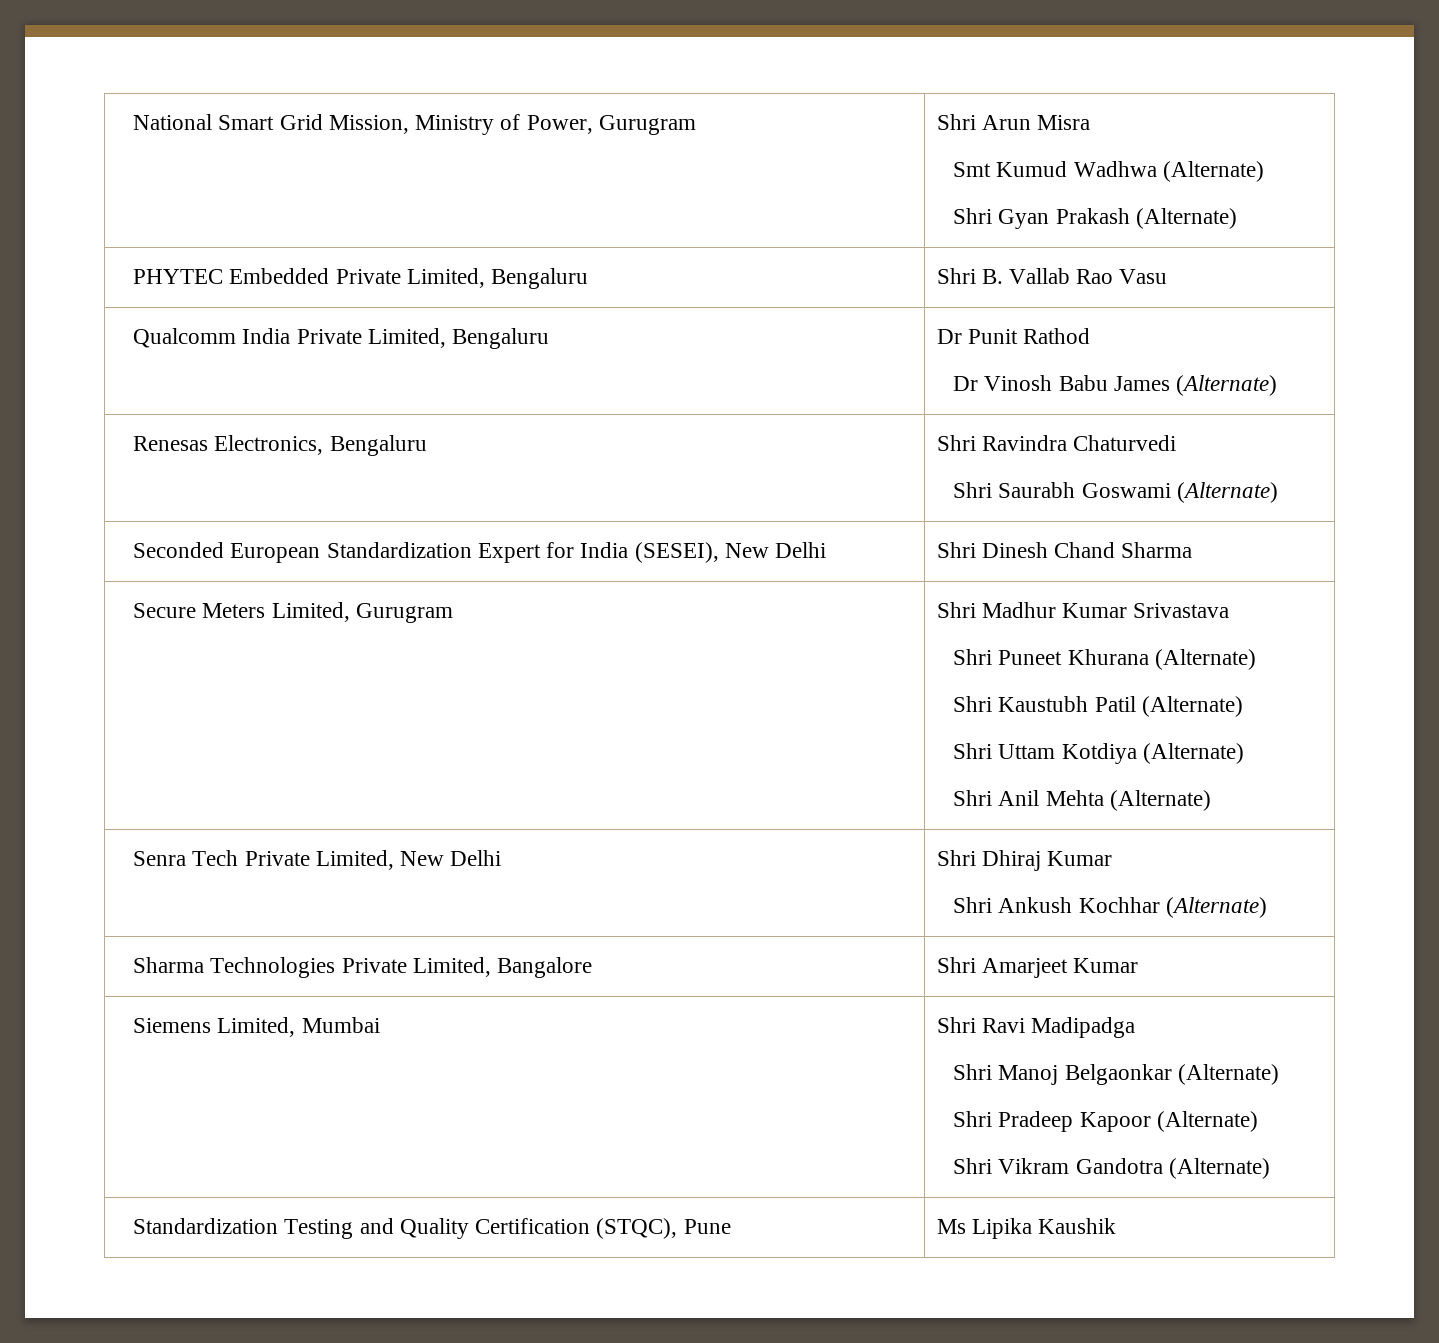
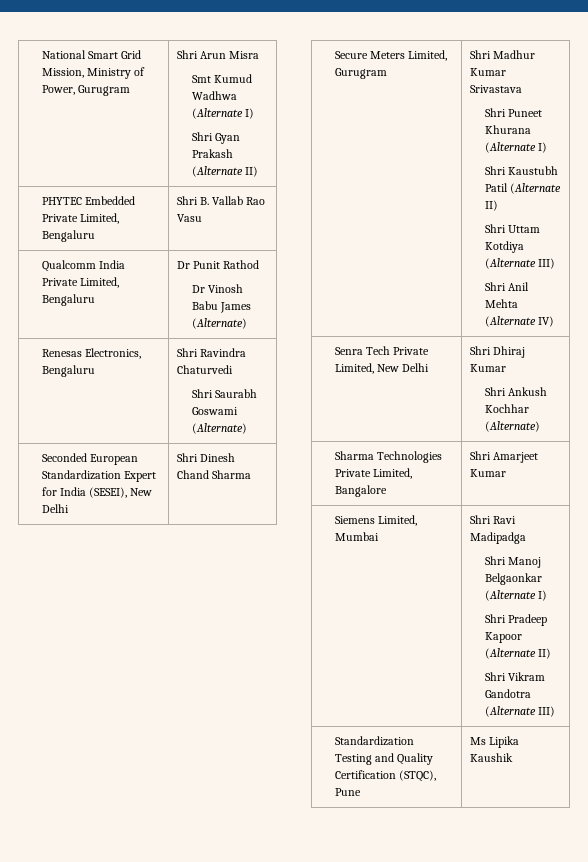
[1162,161,1264,182] (Alternate) -> [191,108,255,119] (Alternate I)
[1135,208,1237,229] (Alternate) -> [191,166,259,177] (Alternate II)
[1154,649,1256,670] (Alternate) -> [484,142,548,153] (Alternate I)
[1141,696,1243,717] (Alternate) -> [510,183,562,194] [484,200,498,211] (Alternate II)
[1142,743,1244,764] (Alternate) -> [484,258,556,269] (Alternate III)
[1109,790,1211,811] (Alternate) -> [484,316,555,327] (Alternate IV)
[1177,1064,1279,1085] (Alternate) -> [484,590,548,601] (Alternate I)
[1156,1111,1258,1132] (Alternate) -> [484,648,552,659] (Alternate II)
[1168,1158,1270,1179] (Alternate) -> [484,706,556,717] (Alternate III)

